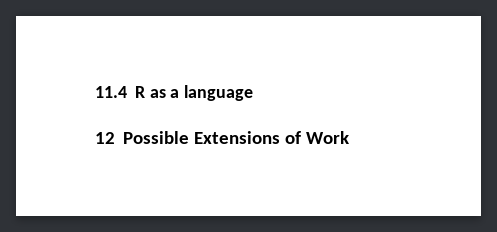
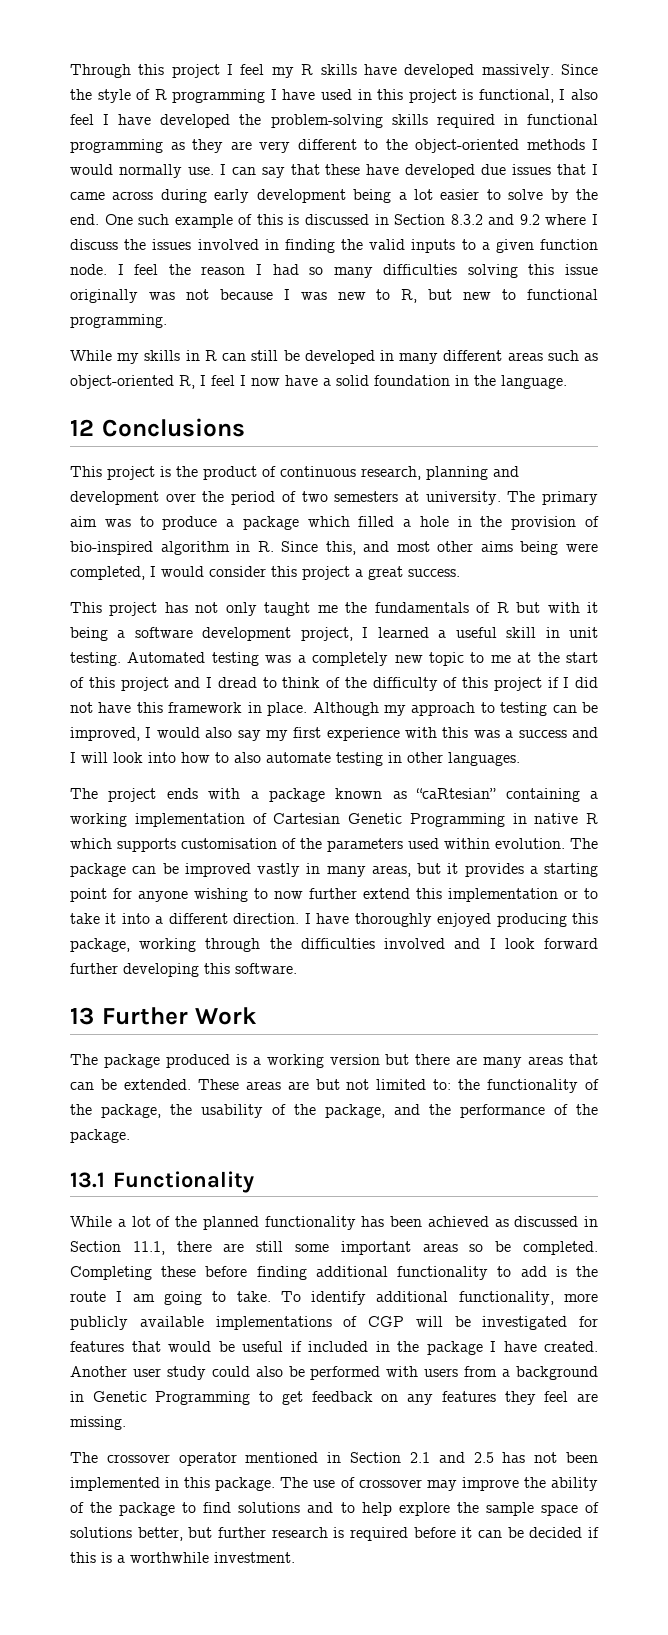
[95,85,254,101] [95,131,349,144] 11.4 R as a language // 12 Possible Extensions of Work -> [70,64,599,78] [70,89,598,103] [70,114,598,128] [70,139,598,153] [70,164,598,178] [70,189,599,203] [70,214,598,228] [70,239,599,253] [70,264,598,278] [70,289,599,303] [70,314,167,328] [70,350,599,364] [70,375,567,389] [70,418,245,437] [70,466,519,480] [70,491,598,505] [70,516,599,530] [70,541,598,555] [70,566,460,580] [70,602,598,616] [70,627,598,641] [70,652,598,666] [70,677,598,691] [70,702,599,716] [70,727,598,741] [70,752,520,766] [70,788,598,802] [70,813,598,827] [70,838,598,852] [70,863,598,877] [70,888,598,902] [70,913,598,927] [70,938,598,952] [70,963,297,977] [70,1007,257,1025] [70,1054,598,1068] [70,1079,600,1093] [70,1104,598,1118] [70,1129,130,1143] [70,1171,254,1193] [70,1216,598,1230] [70,1241,598,1255] [70,1266,598,1280] [70,1291,598,1305] [70,1316,598,1330] [70,1341,598,1355] [70,1366,599,1380] [70,1391,599,1405] [70,1416,126,1430] [70,1452,598,1466] [70,1477,598,1491] [70,1502,600,1516] [70,1527,600,1541] [70,1552,295,1563] Through this project I feel my R skills have developed massively. Since the style of R programming I have used in this project is functional, I also feel I have developed the problem-solving skills required in functional programming as they are very different to the object-oriented methods I would normally use. I can say that these have developed due issues that I came across during early development being a lot easier to solve by the end. One such example of this is discussed in Section 8.3.2 and 9.2 where I discuss the issues involved in finding the valid inputs to a given function node. I feel the reason I had so many difficulties solving this issue originally was not because I was new to R, but new to functional programming. // While my skills in R can still be developed in many different areas such as object-oriented R, I feel I now have a solid foundation in the language. // 12 Conclusions // This project is the product of continuous research, planning and development over the period of two semesters at university. The primary aim was to produce a package which filled a hole in the provision of bio-inspired algorithm in R. Since this, and most other aims being were completed, I would consider this project a great success. // This project has not only taught me the fundamentals of R but with it being a software development project, I learned a useful skill in unit testing. Automated testing was a completely new topic to me at the start of this project and I dread to think of the difficulty of this project if I did not have this framework in place. Although my approach to testing can be improved, I would also say my first experience with this was a success and I will look into how to also automate testing in other languages. // The project ends with a package known as “caRtesian” containing a working implementation of Cartesian Genetic Programming in native R which supports customisation of the parameters used within evolution. The package can be improved vastly in many areas, but it provides a starting point for anyone wishing to now further extend this implementation or to take it into a different direction. I have thoroughly enjoyed producing this package, working through the difficulties involved and I look forward further developing this software. // 13 Further Work // The package produced is a working version but there are many areas that can be extended. These areas are but not limited to: the functionality of the package, the usability of the package, and the performance of the package. // 13.1 Functionality // While a lot of the planned functionality has been achieved as discussed in Section 11.1, there are still some important areas so be completed. Completing these before finding additional functionality to add is the route I am going to take. To identify additional functionality, more publicly available implementations of CGP will be investigated for features that would be useful if included in the package I have created. Another user study could also be performed with users from a background in Genetic Programming to get feedback on any features they feel are missing. // The crossover operator mentioned in Section 2.1 and 2.5 has not been implemented in this package. The use of crossover may improve the ability of the package to find solutions and to help explore the sample space of solutions better, but further research is required before it can be decided if this is a worthwhile investment.

